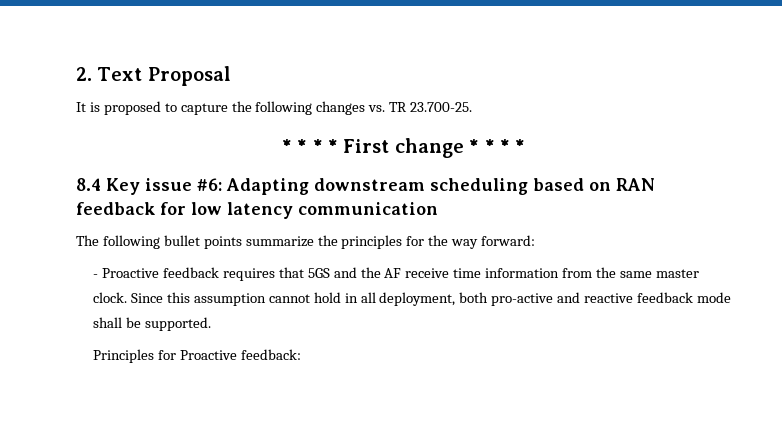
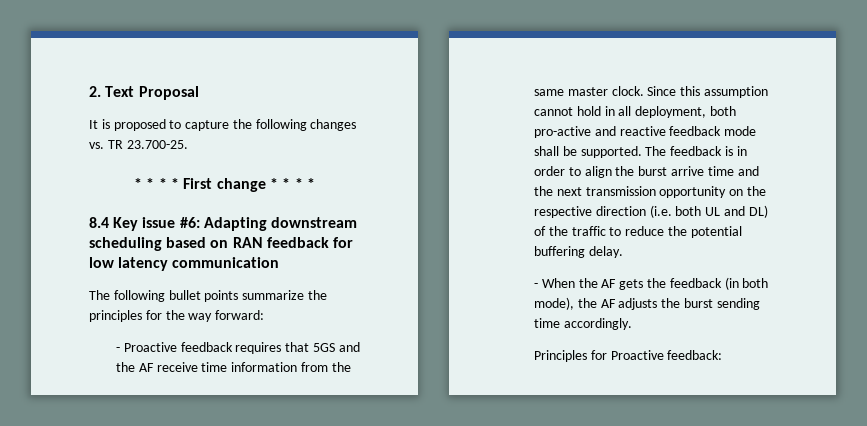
(211, 324) none -> [645,146,747,156] [534,166,759,178] [534,186,767,198] [534,205,768,218] [534,226,742,238] [534,246,623,258] [534,277,769,290] [534,297,760,310] [534,318,632,330] The feedback is in order to align the burst arrive time and the next transmission opportunity on the respective direction (i.e. both UL and DL) of the traffic to reduce the potential buffering delay. // - When the AF gets the feedback (in both mode), the AF adjusts the burst sending time accordingly.

